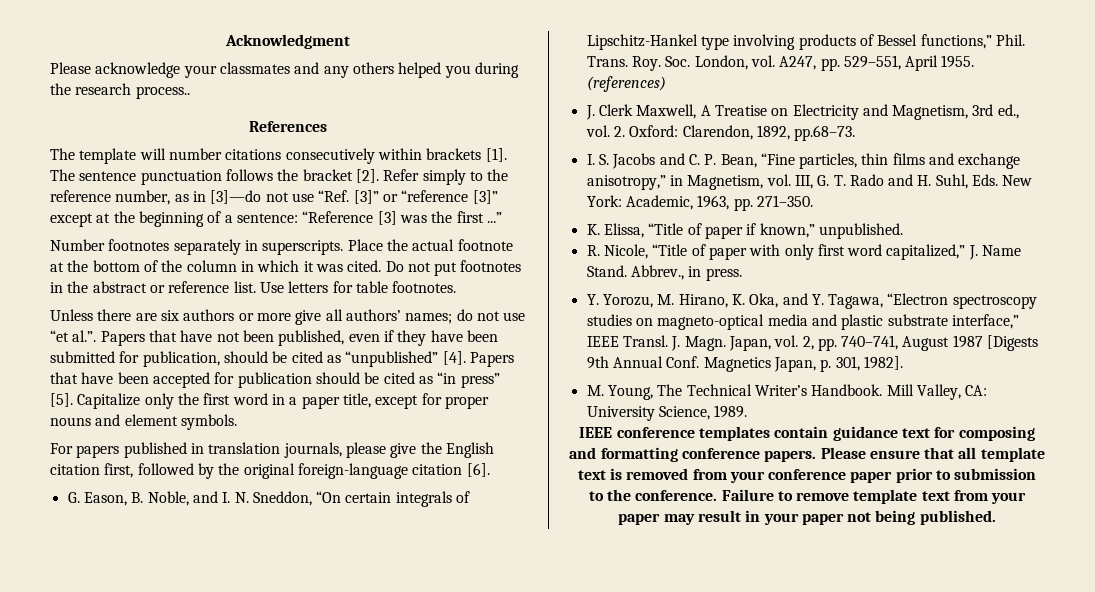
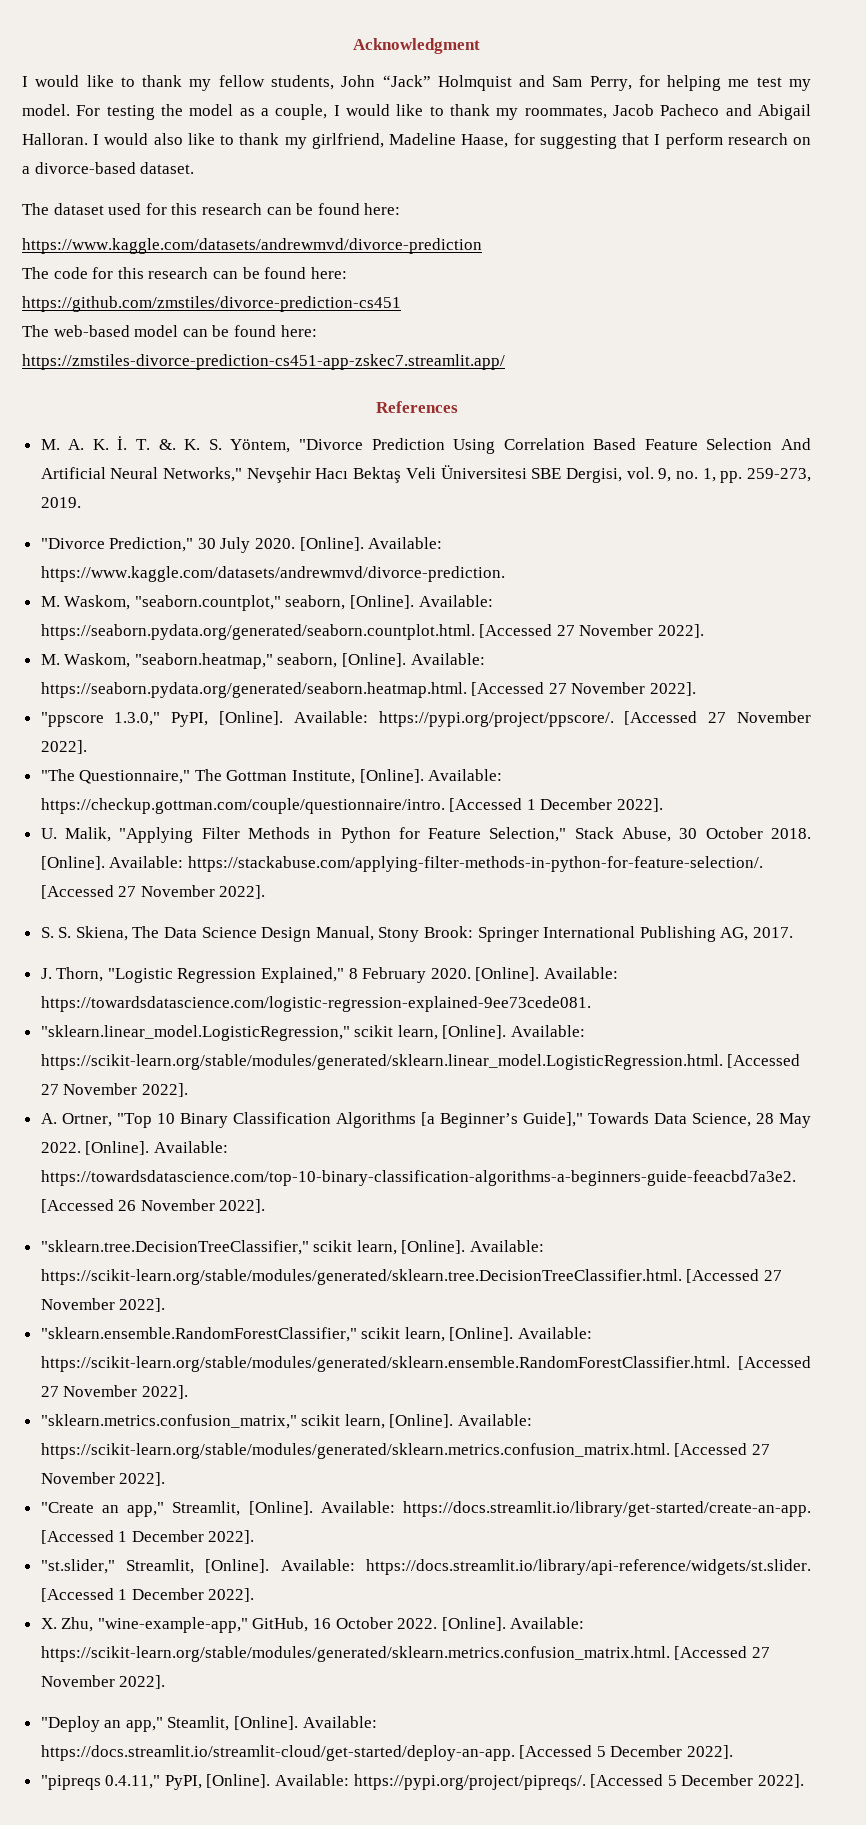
[50,62,519,78] [50,83,190,99] [249,121,327,132] [50,148,507,164] [50,169,509,185] [50,190,498,205] [50,211,502,227] [50,239,513,255] [50,260,522,276] [50,281,457,293] [50,309,526,325] [50,330,498,346] [50,351,514,367] [50,372,500,388] [50,393,489,409] [50,414,237,430] [50,442,494,458] [50,463,490,479] [67,491,471,507] [586,34,1025,50] [586,55,975,71] [586,76,666,92] [585,104,1019,120] [585,125,856,141] [586,153,1021,169] [586,174,1033,190] [586,195,813,211] [586,223,903,239] [586,244,1022,260] [586,265,742,281] [586,293,1037,309] [586,314,1019,330] [586,335,1039,351] [586,356,903,372] [586,384,988,400] [586,405,748,421] [579,426,1035,441] [569,447,1045,462] [577,468,1037,483] [588,489,1027,504] [618,510,996,525] Please acknowledge your classmates and any others helped you during the research process.. // References // The template will number citations consecutively within brackets [1]. The sentence punctuation follows the bracket [2]. Refer simply to the reference number, as in [3]—do not use “Ref. [3]” or “reference [3]” except at the beginning of a sentence: “Reference [3] was the first ...” // Number footnotes separately in superscripts. Place the actual footnote at the bottom of the column in which it was cited. Do not put footnotes in the abstract or reference list. Use letters for table footnotes. // Unless there are six authors or more give all authors’ names; do not use “et al.”. Papers that have not been published, even if they have been submitted for publication, should be cited as “unpublished” [4]. Papers that have been accepted for publication should be cited as “in press” [5]. Capitalize only the first word in a paper title, except for proper nouns and element symbols. // For papers published in translation journals, please give the English citation first, followed by the original foreign-language citation [6]. // G. Eason, B. Noble, and I. N. Sneddon, “On certain integrals of Lipschitz-Hankel type involving products of Bessel functions,” Phil. Trans. Roy. Soc. London, vol. A247, pp. 529–551, April 1955. (references) // J. Clerk Maxwell, A Treatise on Electricity and Magnetism, 3rd ed., vol. 2. Oxford: Clarendon, 1892, pp.68–73. // I. S. Jacobs and C. P. Bean, “Fine particles, thin films and exchange anisotropy,” in Magnetism, vol. III, G. T. Rado and H. Suhl, Eds. New York: Academic, 1963, pp. 271–350. // K. Elissa, “Title of paper if known,” unpublished. // R. Nicole, “Title of paper with only first word capitalized,” J. Name Stand. Abbrev., in press. // Y. Yorozu, M. Hirano, K. Oka, and Y. Tagawa, “Electron spectroscopy studies on magneto-optical media and plastic substrate interface,” IEEE Transl. J. Magn. Japan, vol. 2, pp. 740–741, August 1987 [Digests 9th Annual Conf. Magnetics Japan, p. 301, 1982]. // M. Young, The Technical Writer’s Handbook. Mill Valley, CA: University Science, 1989. // IEEE conference templates contain guidance text for composing and formatting conference papers. Please ensure that all template text is removed from your conference paper prior to submission to the conference. Failure to remove template text from your paper may result in your paper not being published. -> [22,75,812,91] [22,104,811,120] [22,133,812,149] [22,162,195,174] [22,203,401,215] [22,238,482,254] [22,267,347,279] [22,296,401,312] [22,325,317,337] [22,354,505,370] [375,401,458,413] [40,436,811,454] [40,465,811,483] [40,497,81,508] [40,537,443,553] [40,566,505,582] [40,595,493,611] [40,624,705,640] [40,653,485,669] [40,682,697,698] [40,711,811,727] [40,740,87,754] [40,769,503,784] [40,798,664,814] [40,827,811,843] [40,856,763,872] [40,885,266,899] [40,926,793,942] [40,967,619,983] [40,996,591,1012] [40,1025,586,1041] [40,1054,801,1070] [40,1083,188,1097] [40,1112,811,1128] [40,1141,228,1155] [40,1170,796,1186] [40,1199,266,1213] [40,1240,545,1255] [40,1269,782,1285] [40,1298,166,1312] [40,1327,593,1342] [40,1356,811,1372] [40,1385,188,1399] [40,1414,533,1429] [40,1443,770,1459] [40,1472,166,1486] [40,1501,811,1517] [40,1530,255,1544] [40,1559,811,1575] [40,1588,255,1602] [40,1617,585,1633] [40,1646,770,1662] [40,1675,166,1689] [40,1716,377,1732] [40,1745,734,1761] [40,1774,805,1790] I would like to thank my fellow students, John “Jack” Holmquist and Sam Perry, for helping me test my model. For testing the model as a couple, I would like to thank my roommates, Jacob Pacheco and Abigail Halloran. I would also like to thank my girlfriend, Madeline Haase, for suggesting that I perform research on a divorce-based dataset. // The dataset used for this research can be found here: // https://www.kaggle.com/datasets/andrewmvd/divorce-prediction // The code for this research can be found here: // https://github.com/zmstiles/divorce-prediction-cs451 // The web-based model can be found here: // https://zmstiles-divorce-prediction-cs451-app-zskec7.streamlit.app/ // References // M. A. K. İ. T. &. K. S. Yöntem, "Divorce Prediction Using Correlation Based Feature Selection And Artificial Neural Networks," Nevşehir Hacı Bektaş Veli Üniversitesi SBE Dergisi, vol. 9, no. 1, pp. 259-273, 2019. // "Divorce Prediction," 30 July 2020. [Online]. Available: https://www.kaggle.com/datasets/andrewmvd/divorce-prediction. // M. Waskom, "seaborn.countplot," seaborn, [Online]. Available: https://seaborn.pydata.org/generated/seaborn.countplot.html. [Accessed 27 November 2022]. // M. Waskom, "seaborn.heatmap," seaborn, [Online]. Available: https://seaborn.pydata.org/generated/seaborn.heatmap.html. [Accessed 27 November 2022]. // "ppscore 1.3.0," PyPI, [Online]. Available: https://pypi.org/project/ppscore/. [Accessed 27 November 2022]. // "The Questionnaire," The Gottman Institute, [Online]. Available: https://checkup.gottman.com/couple/questionnaire/intro. [Accessed 1 December 2022]. // U. Malik, "Applying Filter Methods in Python for Feature Selection," Stack Abuse, 30 October 2018. [Online]. Available: https://stackabuse.com/applying-filter-methods-in-python-for-feature-selection/. [Accessed 27 November 2022]. // S. S. Skiena, The Data Science Design Manual, Stony Brook: Springer International Publishing AG, 2017. // J. Thorn, "Logistic Regression Explained," 8 February 2020. [Online]. Available: https://towardsdatascience.com/logistic-regression-explained-9ee73cede081. // "sklearn.linear_model.LogisticRegression," scikit learn, [Online]. Available: https://scikit-learn.org/stable/modules/generated/sklearn.linear_model.LogisticRegression.html. [Accessed 27 November 2022]. // A. Ortner, "Top 10 Binary Classification Algorithms [a Beginner’s Guide]," Towards Data Science, 28 May 2022. [Online]. Available: https://towardsdatascience.com/top-10-binary-classification-algorithms-a-beginners-guide-feeacbd7a3e2. [Accessed 26 November 2022]. // "sklearn.tree.DecisionTreeClassifier," scikit learn, [Online]. Available: https://scikit-learn.org/stable/modules/generated/sklearn.tree.DecisionTreeClassifier.html. [Accessed 27 November 2022]. // "sklearn.ensemble.RandomForestClassifier," scikit learn, [Online]. Available: https://scikit-learn.org/stable/modules/generated/sklearn.ensemble.RandomForestClassifier.html. [Accessed 27 November 2022]. // "sklearn.metrics.confusion_matrix," scikit learn, [Online]. Available: https://scikit-learn.org/stable/modules/generated/sklearn.metrics.confusion_matrix.html. [Accessed 27 November 2022]. // "Create an app," Streamlit, [Online]. Available: https://docs.streamlit.io/library/get-started/create-an-app. [Accessed 1 December 2022]. // "st.slider," Streamlit, [Online]. Available: https://docs.streamlit.io/library/api-reference/widgets/st.slider. [Accessed 1 December 2022]. // X. Zhu, "wine-example-app," GitHub, 16 October 2022. [Online]. Available: https://scikit-learn.org/stable/modules/generated/sklearn.metrics.confusion_matrix.html. [Accessed 27 November 2022]. // "Deploy an app," Steamlit, [Online]. Available: https://docs.streamlit.io/streamlit-cloud/get-started/deploy-an-app. [Accessed 5 December 2022]. // "pipreqs 0.4.11," PyPI, [Online]. Available: https://pypi.org/project/pipreqs/. [Accessed 5 December 2022].

